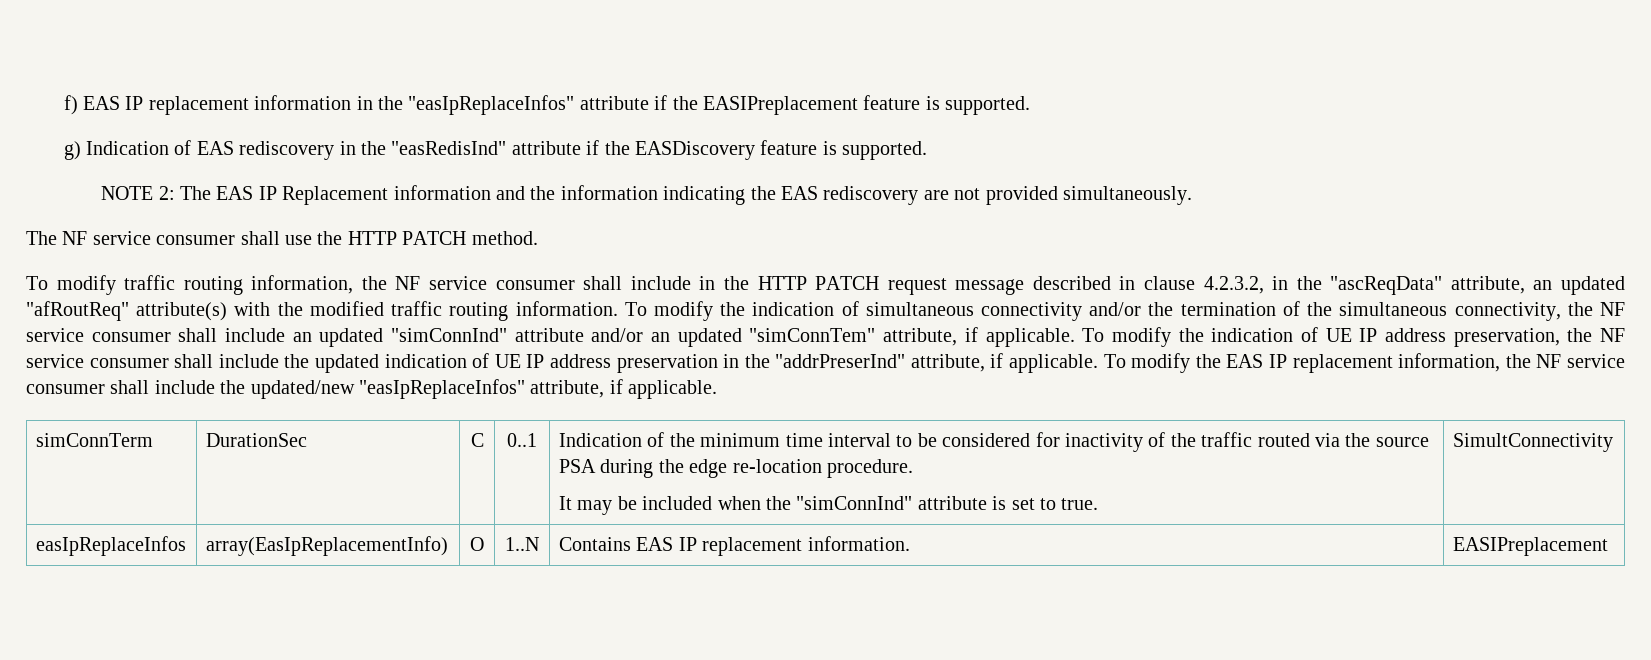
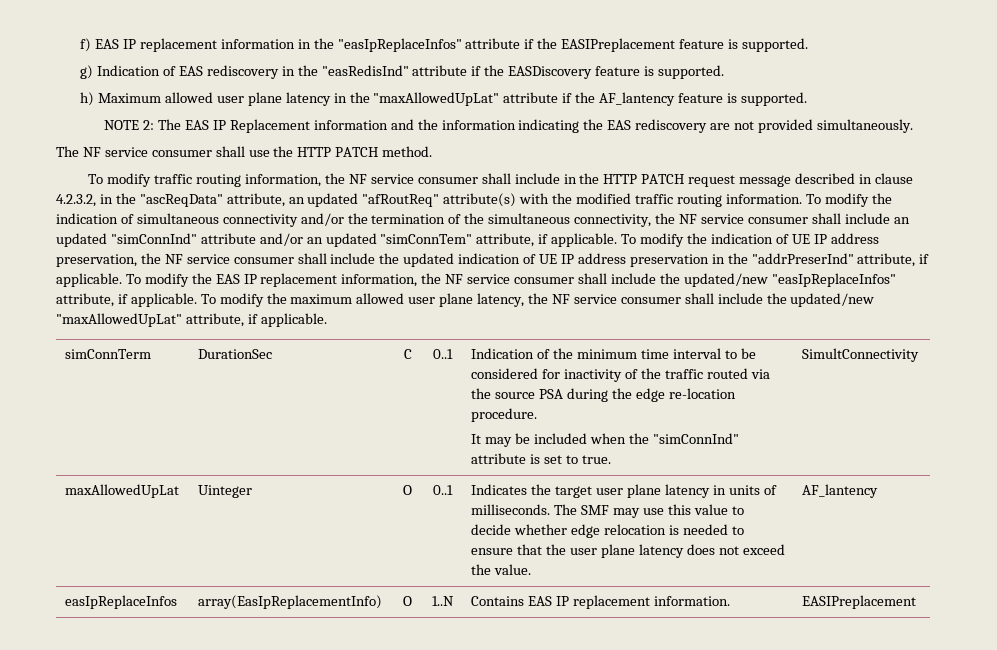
(928, 150) none -> [80,92,807,106] // h) Maximum allowed user plane latency in the "maxAllowedUpLat" attribute if the AF_lantency feature is supported.
(718, 389) none -> [200,293,875,307] [56,313,327,327] To modify the maximum allowed user plane latency, the NF service consumer shall include the updated/new "maxAllowedUpLat" attribute, if applicable.
(1613, 442) none -> [65,484,180,498] [198,485,253,498] [403,485,412,495] [432,485,453,495] [471,484,777,498] [471,504,744,518] [471,524,744,538] [471,544,785,558] [471,564,532,575] [802,484,879,498] // maxAllowedUpLat | Uinteger | O | 0..1 | Indicates the target user plane latency in units of milliseconds. The SMF may use this value to decide whether edge relocation is needed to ensure that the user plane latency does not exceed the value. | AF_lantency

